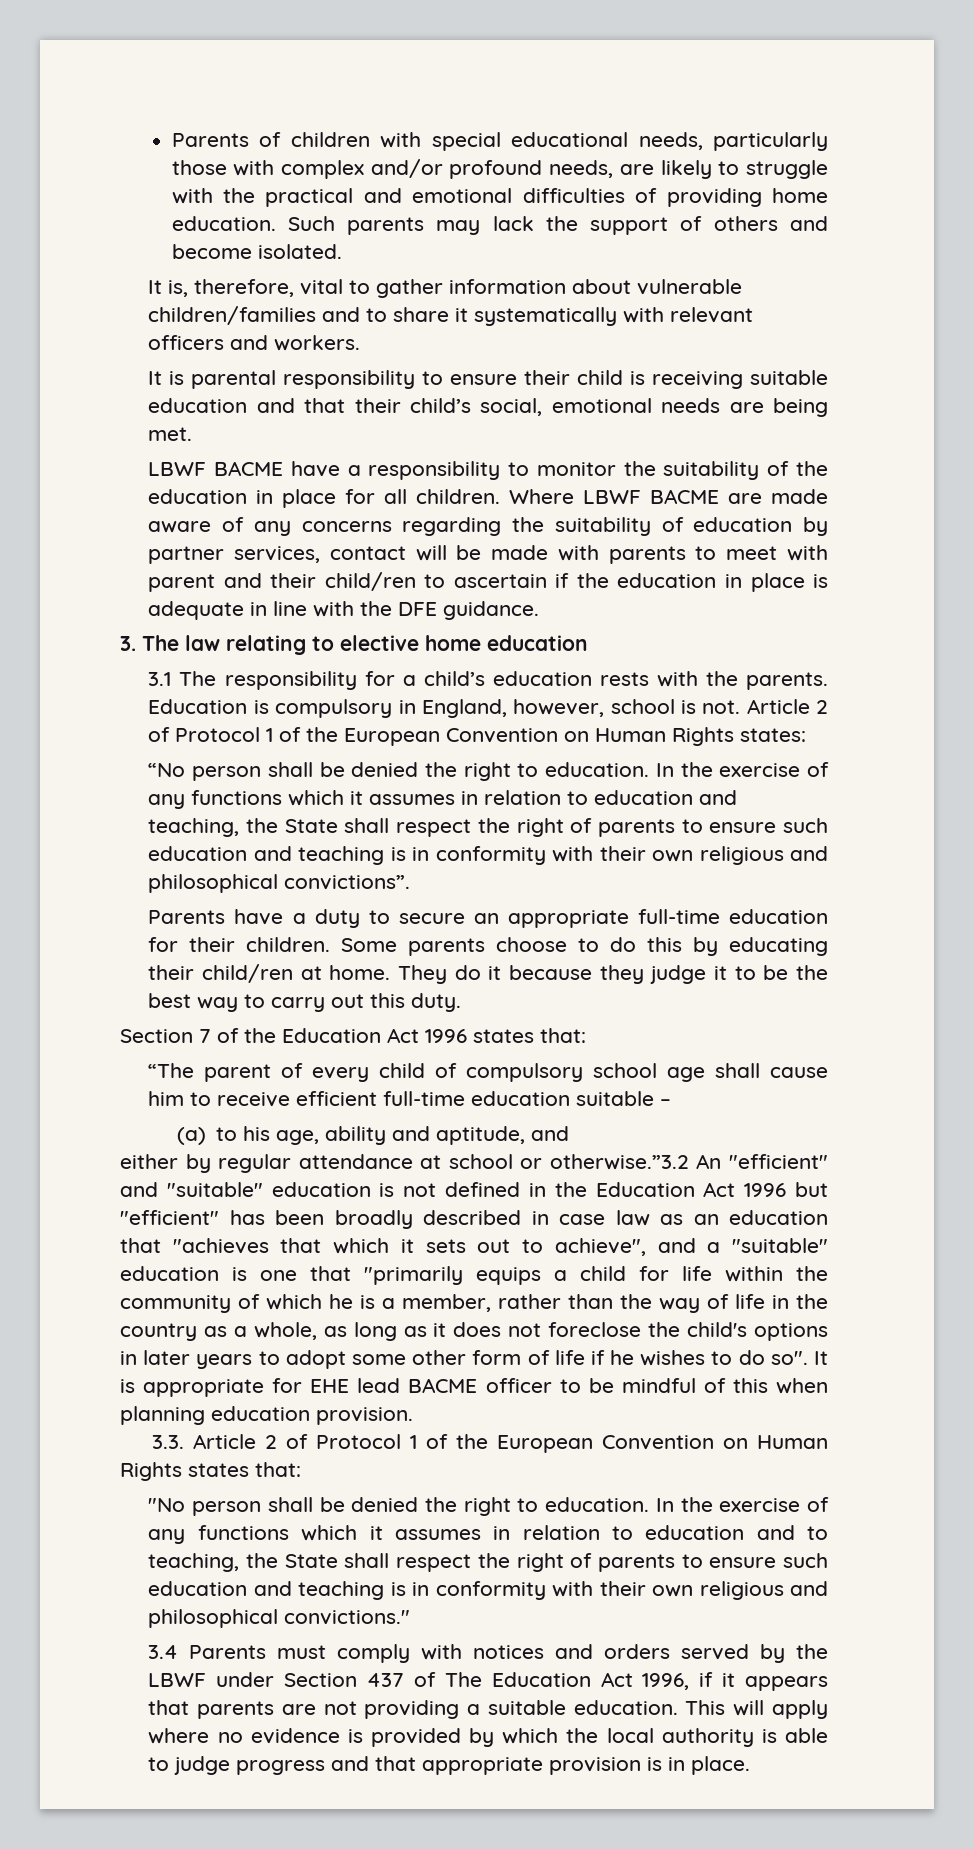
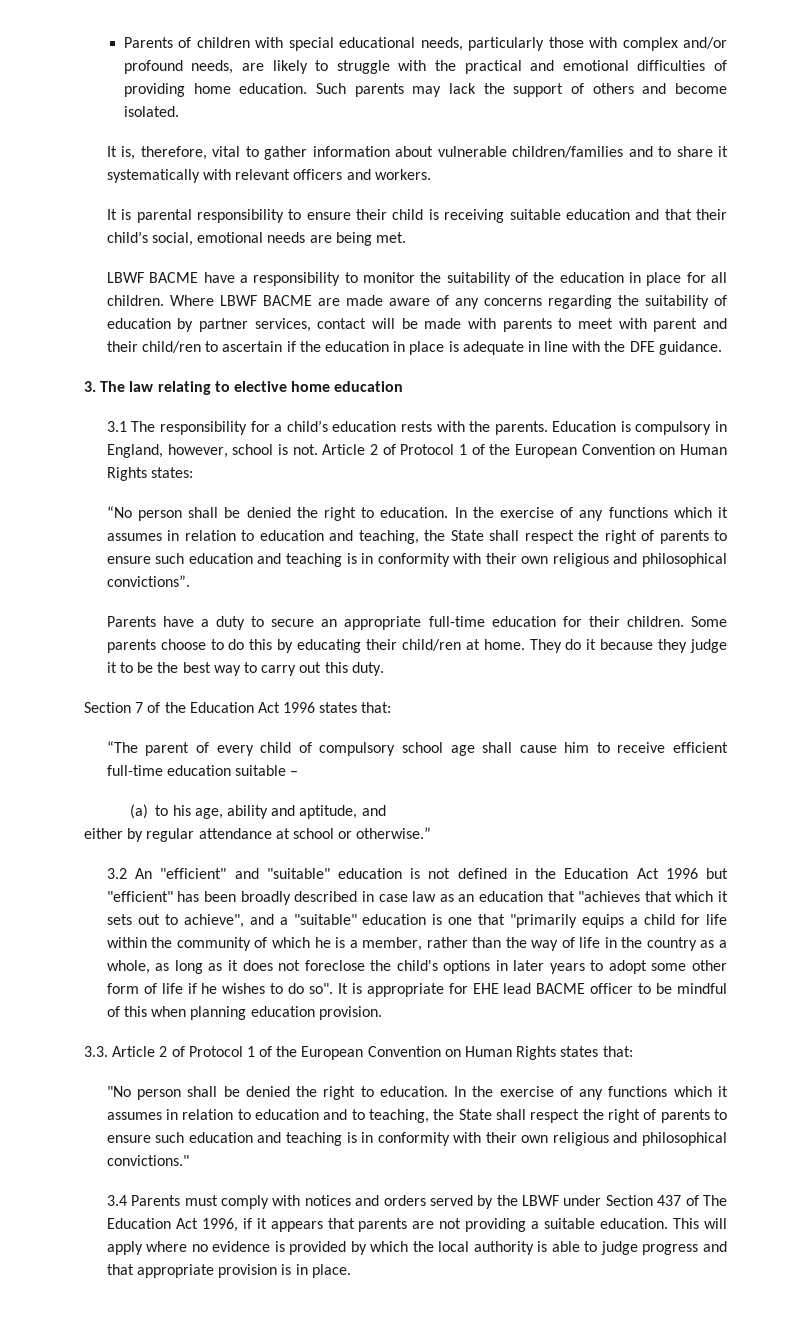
[549,1154,689,1170] otherwise.”3.2 -> [356,827,432,839] [106,868,127,879] otherwise.” // 3.2

